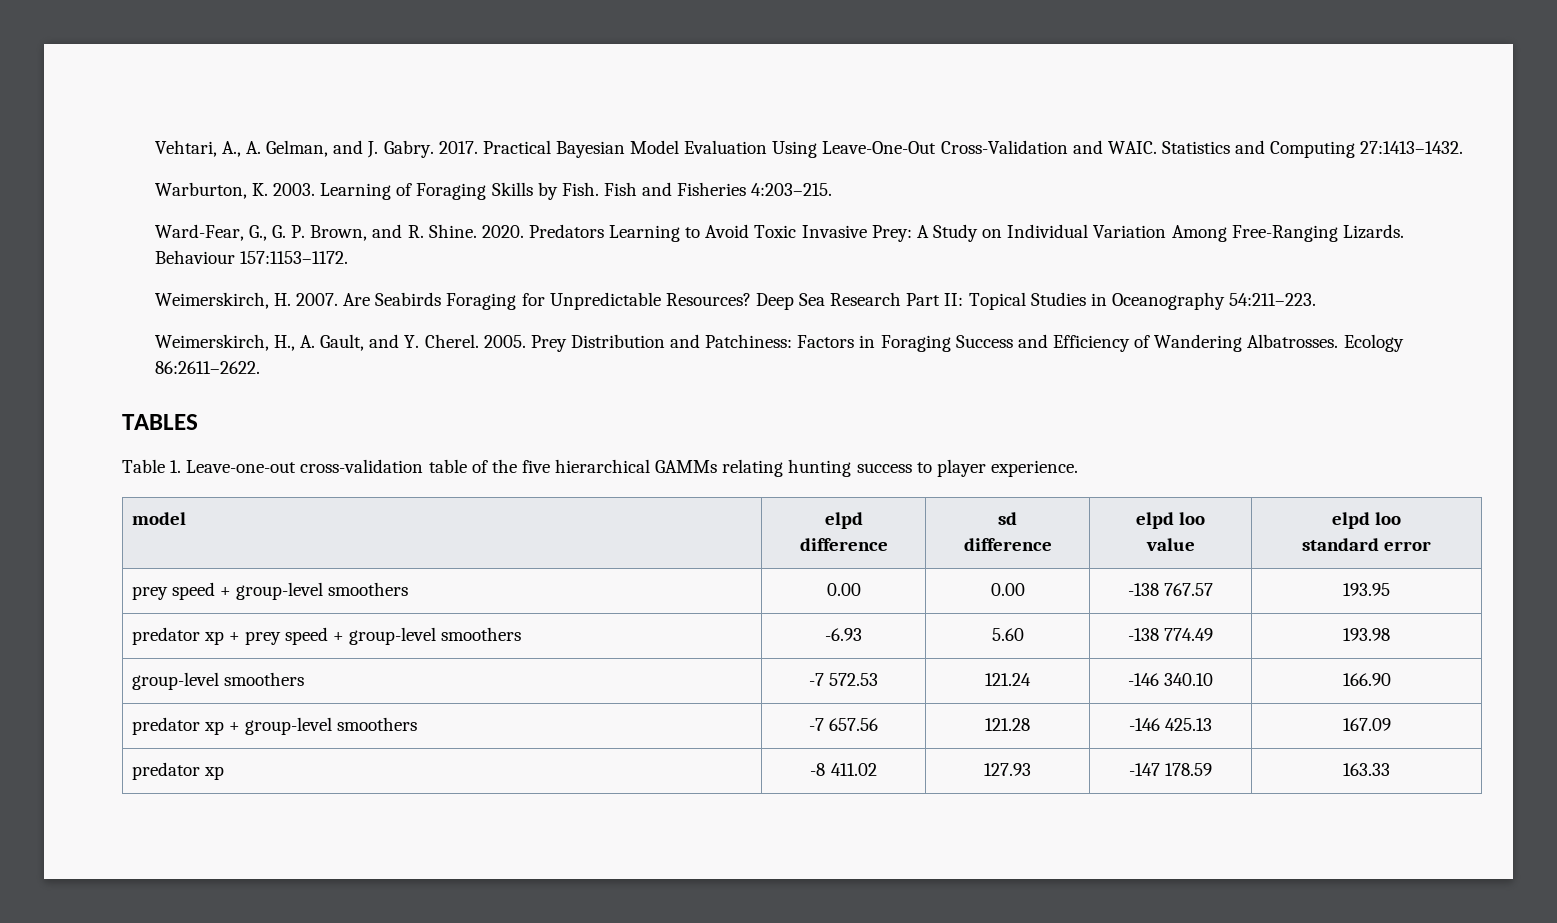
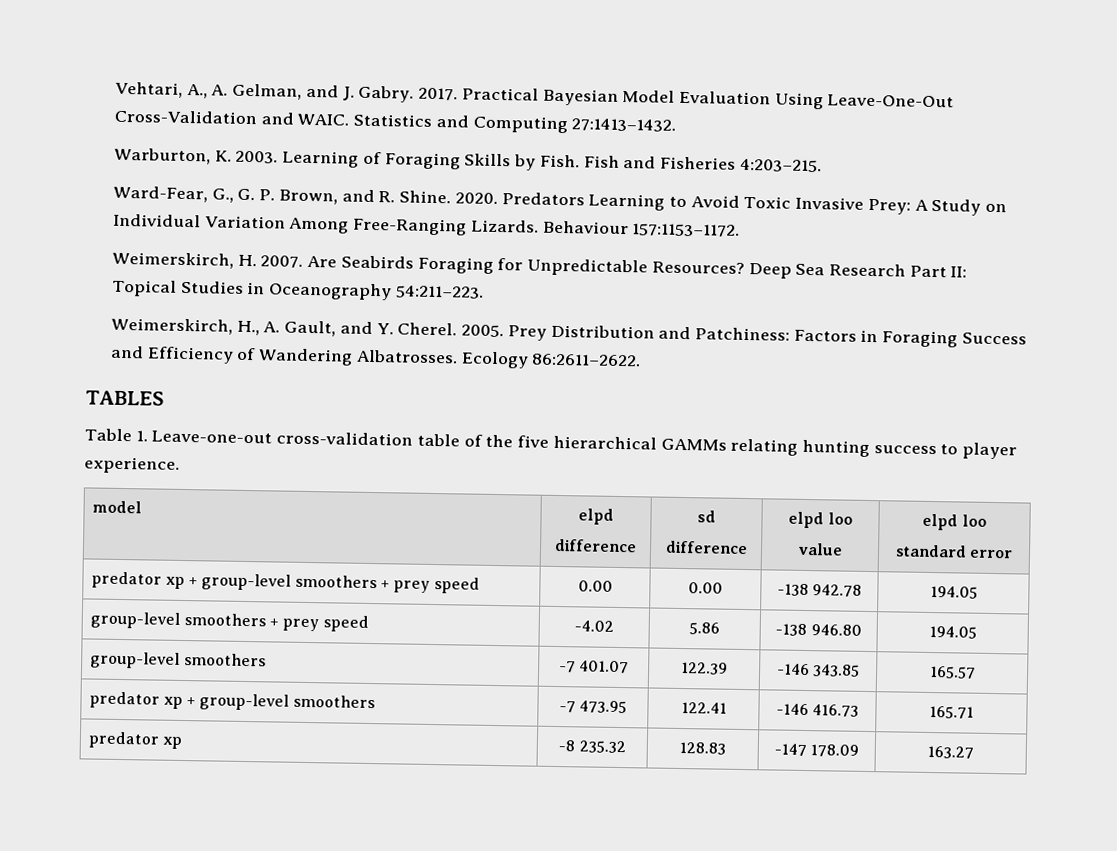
[131,582,409,600] prey speed + group-level smoothers -> [91,571,480,594] predator xp + group-level smoothers + prey speed
[1164,583,1214,596] [1343,583,1390,596] [131,627,522,645] [825,628,862,641] [991,628,1024,641] [1127,628,1214,641] [1343,628,1390,641] [131,672,304,690] [808,673,879,686] [985,673,1031,686] [1127,673,1214,686] [1342,673,1391,686] 767.57 | 193.95 // predator xp + prey speed + group-level smoothers | -6.93 | 5.60 | -138 774.49 | 193.98 // group-level smoothers | -7 572.53 | 121.24 | -146 340.10 | 166.90 -> [812,584,863,597] [929,585,978,599] [90,611,369,632] [574,620,614,632] [688,622,720,635] [775,623,862,637] [928,625,977,639] [90,651,266,669] [558,660,630,674] [680,661,728,675] [776,663,861,677] [928,665,976,679] 942.78 | 194.05 // group-level smoothers + prey speed | -4.02 | 5.86 | -138 946.80 | 194.05 // group-level smoothers | -7 401.07 | 122.39 | -146 343.85 | 165.57
[829,718,879,731] [985,718,1030,731] [1128,718,1213,731] [1342,718,1391,731] 657.56 | 121.28 | -146 425.13 | 167.09 -> [579,700,628,714] [680,701,727,714] [775,703,860,717] [928,705,974,719] 473.95 | 122.41 | -146 416.73 | 165.71
[830,763,877,776] [984,763,1031,776] 411.02 | 127.93 -> [578,740,626,754] [678,741,726,755] 235.32 | 128.83
[1165,763,1213,776] [1343,763,1390,776] 178.59 | 163.33 -> [810,744,860,757] [926,745,974,759] 178.09 | 163.27

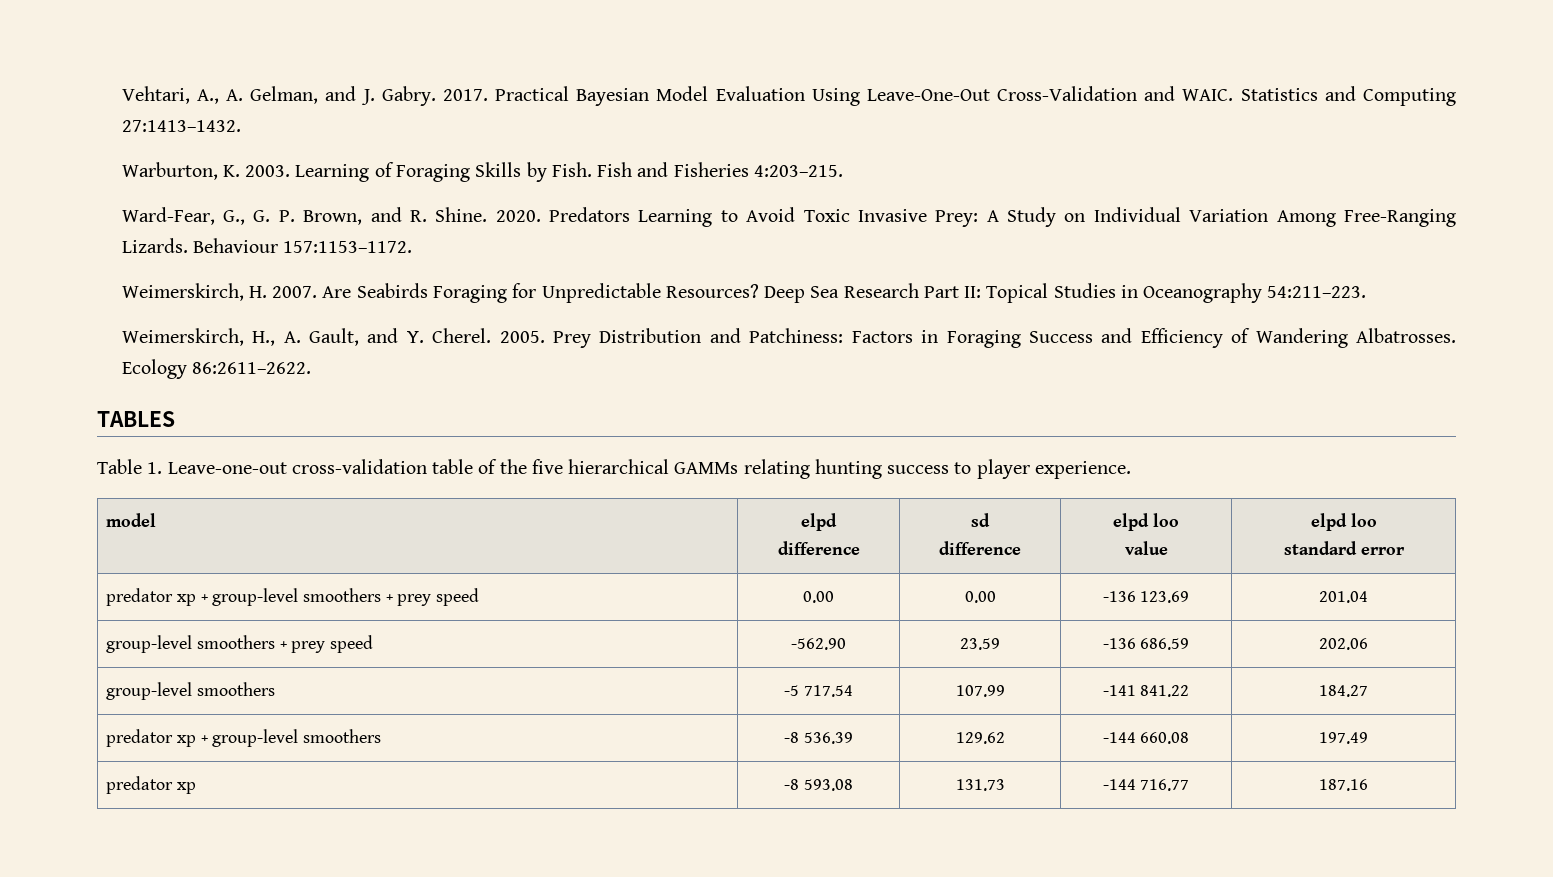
[776,583,863,597] [929,585,978,599] [90,611,369,632] [574,620,614,632] [688,622,720,635] [775,623,862,637] [928,625,977,639] [90,651,266,669] [558,660,630,674] [680,661,728,675] [776,663,861,677] [928,665,976,679] -138 942.78 | 194.05 // group-level smoothers + prey speed | -4.02 | 5.86 | -138 946.80 | 194.05 // group-level smoothers | -7 401.07 | 122.39 | -146 343.85 | 165.57 -> [1102,591,1190,603] [1319,591,1368,603] [106,635,373,653] [791,638,846,650] [960,638,1000,650] [1102,638,1190,650] [1319,638,1368,650] [106,682,275,700] [784,685,853,697] [955,685,1005,697] [1102,685,1190,697] [1319,685,1368,697] -136 123.69 | 201.04 // group-level smoothers + prey speed | -562.90 | 23.59 | -136 686.59 | 202.06 // group-level smoothers | -5 717.54 | 107.99 | -141 841.22 | 184.27
[558,700,628,714] [680,701,727,714] [775,703,860,717] [928,705,974,719] [88,731,182,749] [558,740,626,754] [678,741,726,755] [773,743,860,757] [926,745,974,759] -7 473.95 | 122.41 | -146 416.73 | 165.71 // predator xp | -8 235.32 | 128.83 | -147 178.09 | 163.27 -> [784,732,853,744] [955,732,1005,744] [1102,732,1190,744] [1319,732,1368,744] [106,776,196,794] [784,779,853,791] [955,779,1005,791] [1102,779,1190,791] [1319,779,1368,791] -8 536.39 | 129.62 | -144 660.08 | 197.49 // predator xp | -8 593.08 | 131.73 | -144 716.77 | 187.16

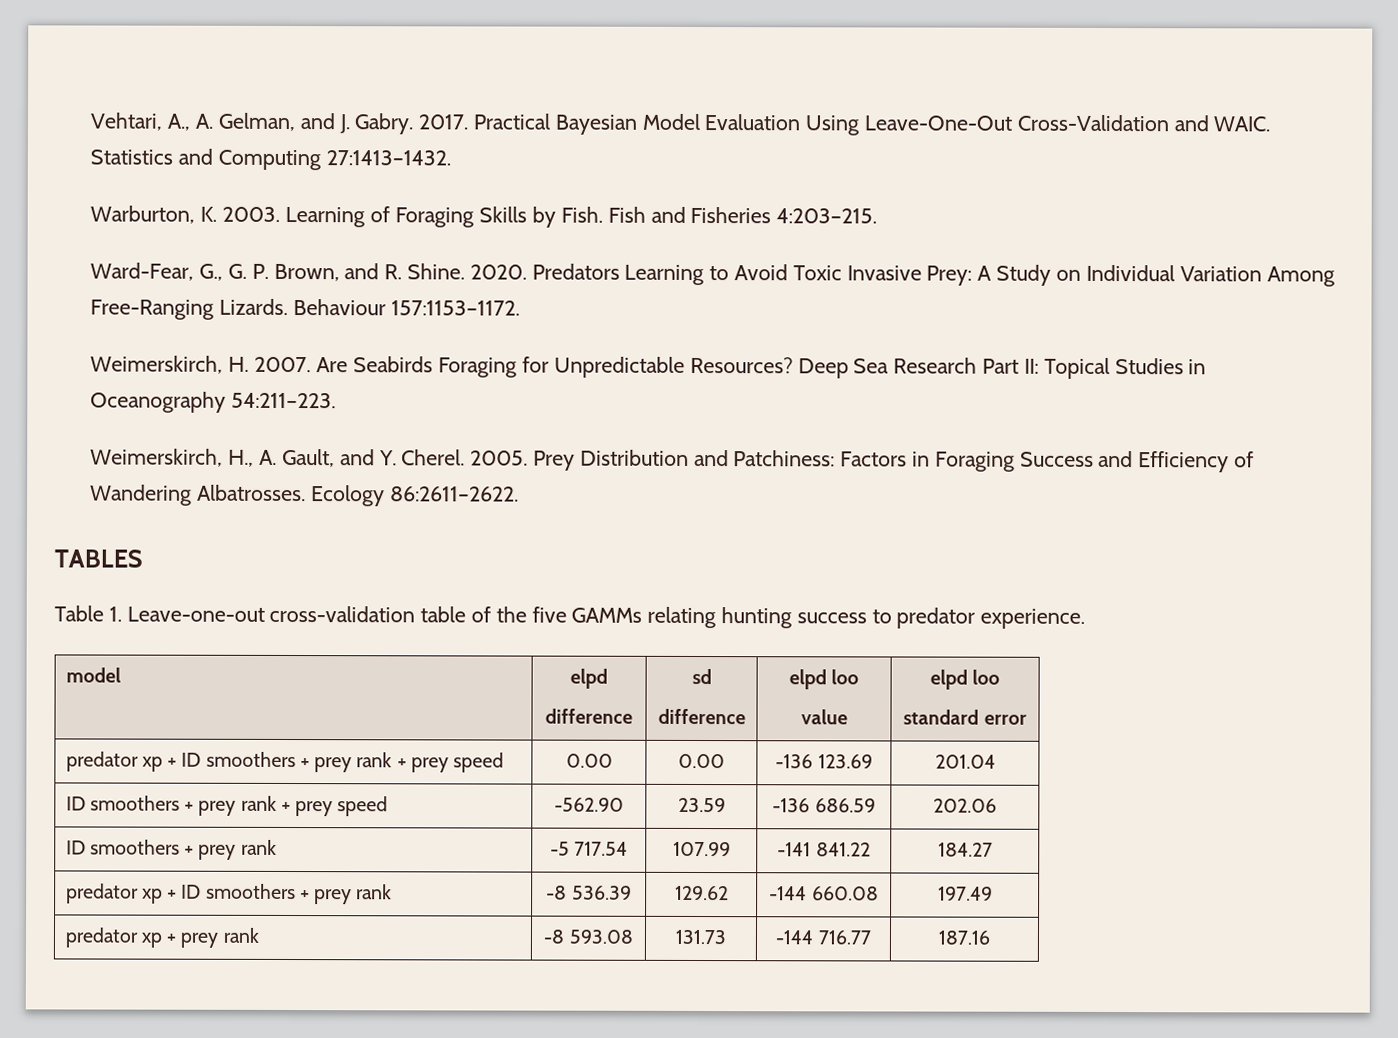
[568,459,670,474] hierarchical -> (567, 614) none
[976,459,1030,479] player -> [896,607,976,629] predator
[212,588,432,606] group-level smoothers + prey -> [181,751,449,773] ID smoothers + prey rank + prey
[106,635,326,653] group-level smoothers + prey -> [65,795,334,817] ID smoothers + prey rank + prey
[106,682,275,700] group-level smoothers -> [65,839,277,860] ID smoothers + prey rank
[212,729,381,747] group-level smoothers -> [181,883,393,905] ID smoothers + prey rank
(196, 788) none -> [166,927,259,948] + prey rank

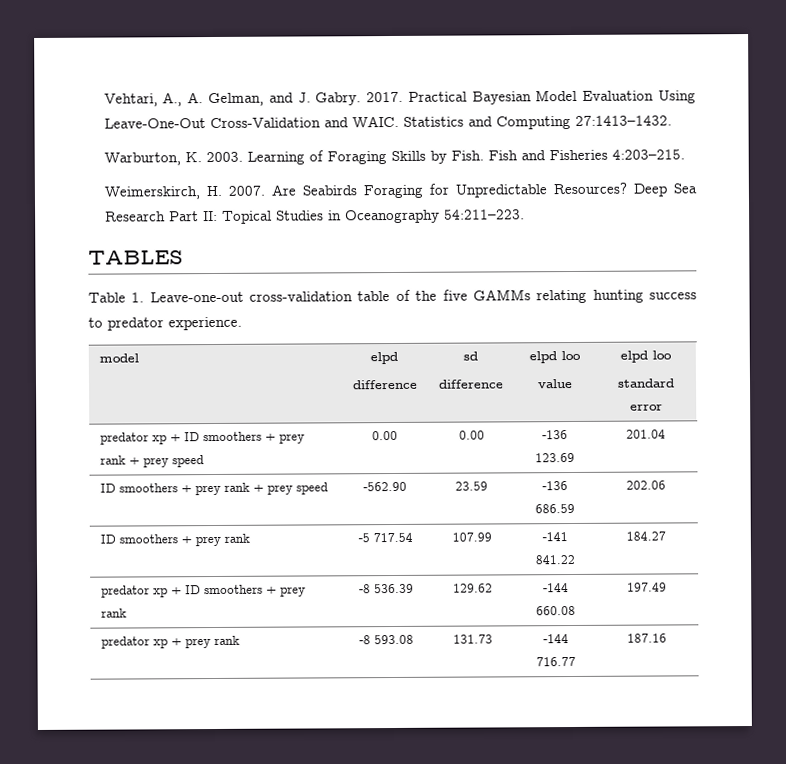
[90,262,1336,287] [90,298,520,320] // Ward-Fear, G., G. P. Brown, and R. Shine. 2020. Predators Learning to Avoid Toxic Invasive Prey: A Study on Individual Variation Among Free-Ranging Lizards. Behaviour 157:1153–1172. -> (685, 154) none
[90,448,1254,473] [90,484,519,507] // Weimerskirch, H., A. Gault, and Y. Cherel. 2005. Prey Distribution and Patchiness: Factors in Foraging Success and Efficiency of Wandering Albatrosses. Ecology 86:2611–2622. -> (525, 214) none

